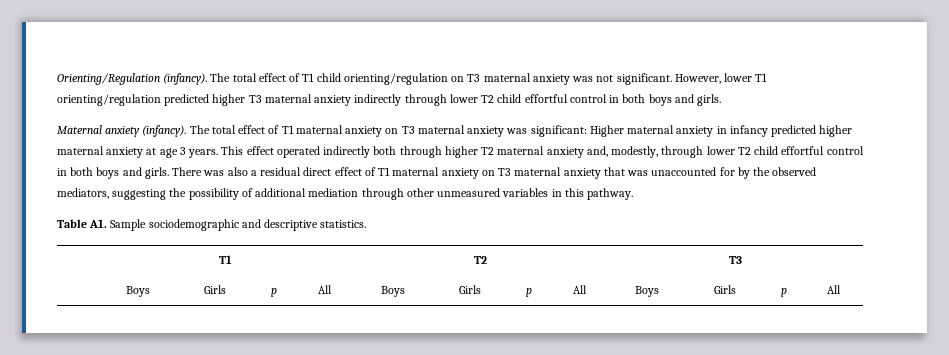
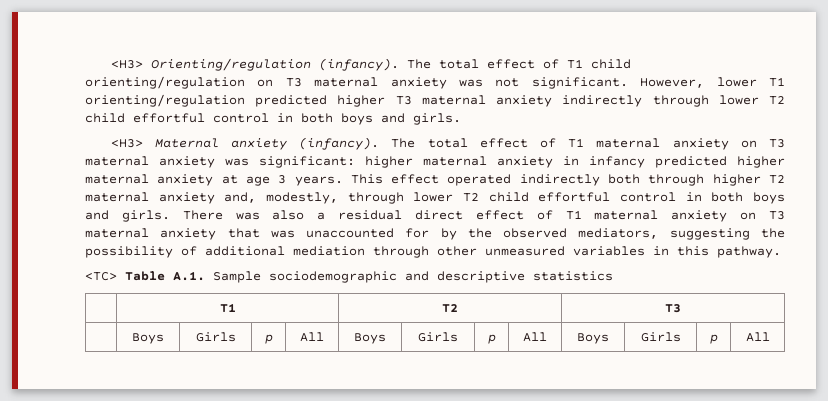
[57,73,160,85] Orienting/Regulation -> [110,58,311,71] <H3> Orienting/regulation
(722, 100) none -> [110,139,143,148] <H3>
[589,125,624,137] Higher -> [365,156,413,168] higher
[57,219,108,228] Table A1. -> [85,271,205,281] <TC> Table A.1.
[320,220,367,228] statistics. -> [533,271,613,281] statistics

